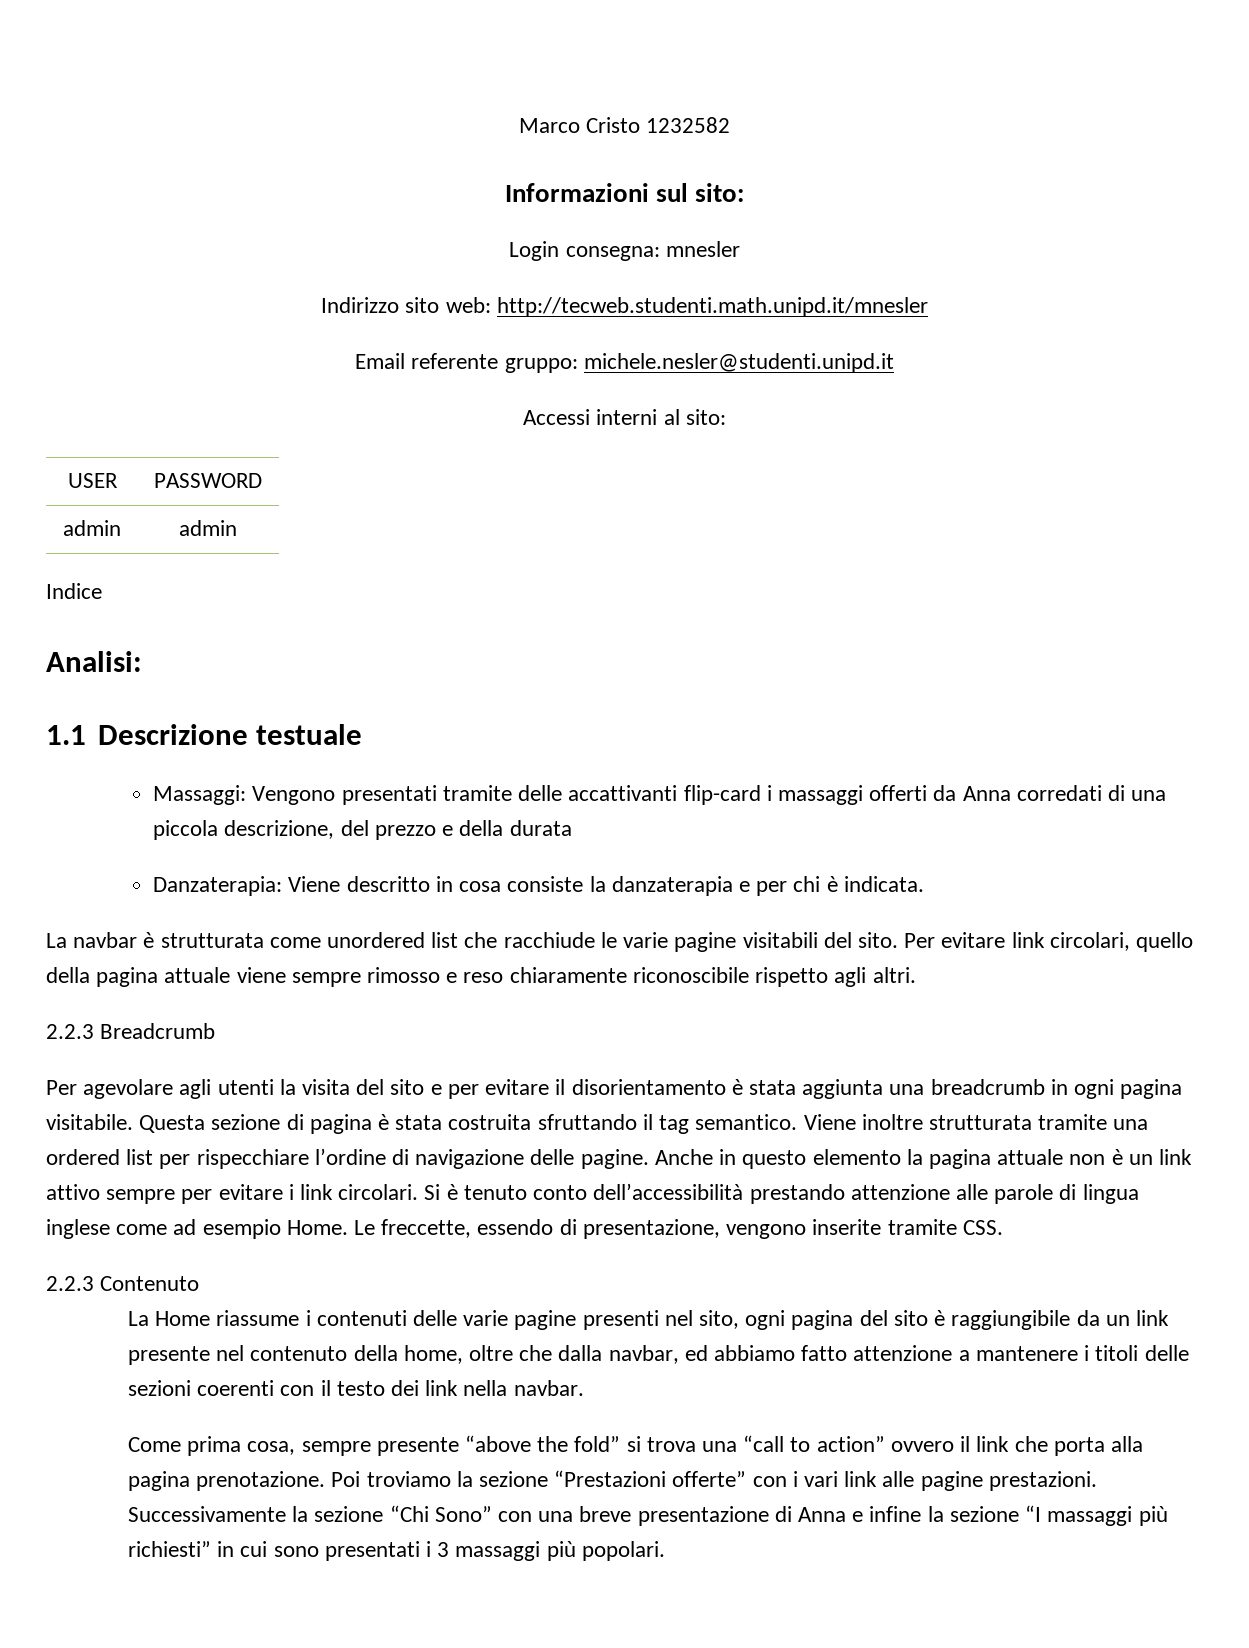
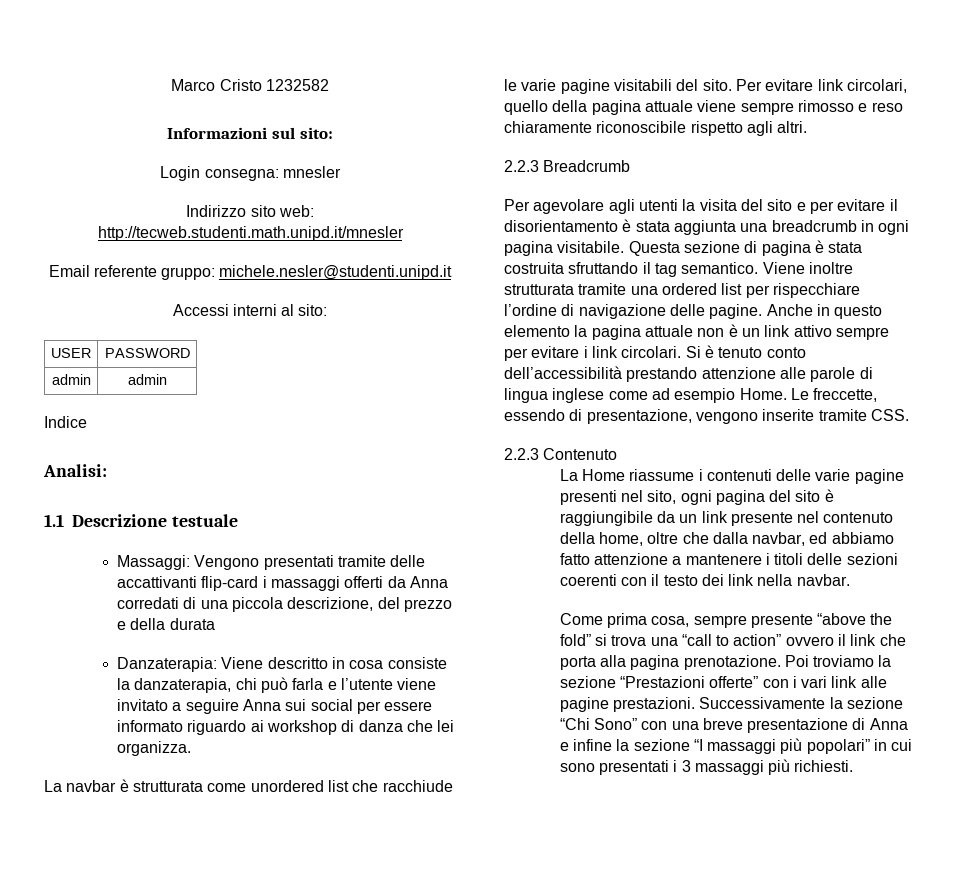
[611,876,924,896] danzaterapia e per chi è indicata. -> [134,677,437,693] [117,699,433,714] [117,720,455,735] [117,741,192,756] danzaterapia, chi può farla e l’utente viene invitato a seguire Anna sui social per essere informato riguardo ai workshop di danza che lei organizza.
[127,1541,211,1557] richiesti” -> [806,739,870,754] popolari”
[581,1541,665,1561] popolari. -> [794,760,854,772] richiesti.

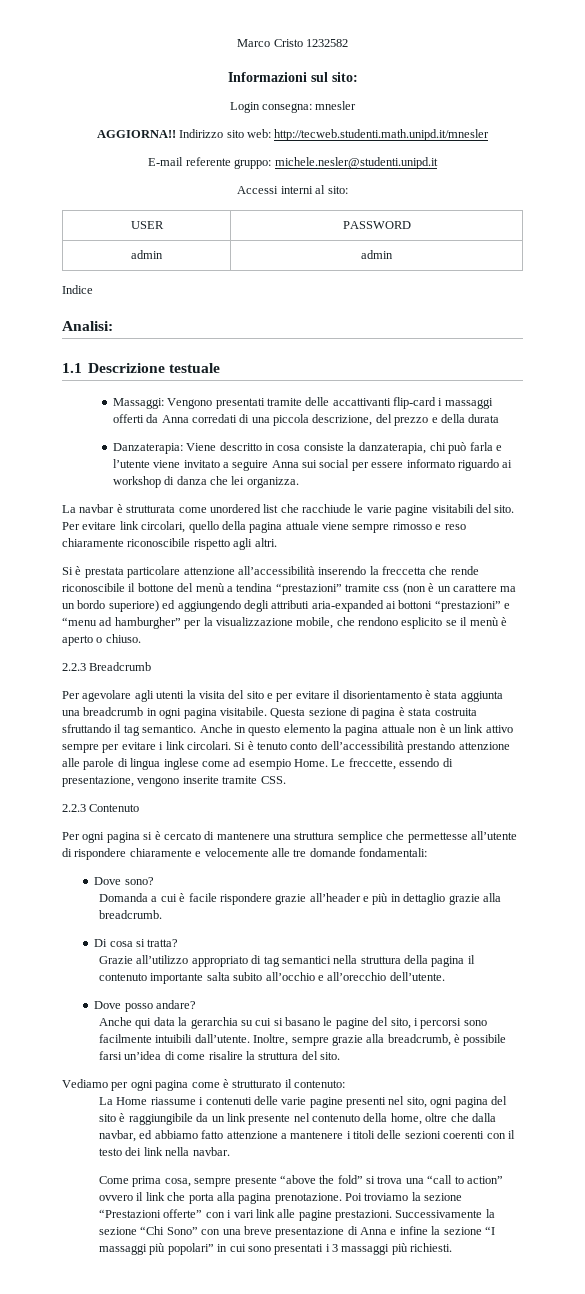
(341, 172) none -> [96,130,176,138] AGGIORNA!!
[48,265,90,277] Email -> [148,157,184,166] E-mail
(808, 127) none -> [62,566,479,578] [62,583,517,595] [62,600,511,612] [62,617,507,629] [62,634,141,646] // Si è prestata particolare attenzione all’accessibilità inserendo la freccetta che rende riconoscibile il bottone del menù a tendina “prestazioni” tramite css (non è un carattere ma un bordo superiore) ed aggiungendo degli attributi aria-expanded ai bottoni “prestazioni” e “menu ad hamburgher” per la visualizzazione mobile, che rendono esplicito se il menù è aperto o chiuso.
[762,262,853,274] [504,283,860,298] [504,304,763,319] Viene inoltre strutturata tramite una ordered list per rispecchiare l’ordine di navigazione delle pagine. -> (197, 729) none
(618, 454) none -> [62,831,517,843] [62,848,427,860] [94,877,154,885] [99,893,501,905] [99,910,163,919] [94,939,179,947] [99,955,475,967] [99,972,445,984] [94,1000,197,1012] [99,1017,487,1029] [99,1034,507,1046] [99,1051,341,1060] [62,1079,345,1091] // Per ogni pagina si è cercato di mantenere una struttura semplice che permettesse all’utente di rispondere chiaramente e velocemente alle tre domande fondamentali: // Dove sono? // Domanda a cui è facile rispondere grazie all’header e più in dettaglio grazie alla breadcrumb. // Di cosa si tratta? // Grazie all’utilizzo appropriato di tag semantici nella struttura della pagina il contenuto importante salta subito all’occhio e all’orecchio dell’utente. // Dove posso andare? // Anche qui data la gerarchia su cui si basano le pagine del sito, i percorsi sono facilmente intuibili dall’utente. Inoltre, sempre grazie alla breadcrumb, è possibile farsi un’idea di come risalire la struttura del sito. // Vediamo per ogni pagina come è strutturato il contenuto:

